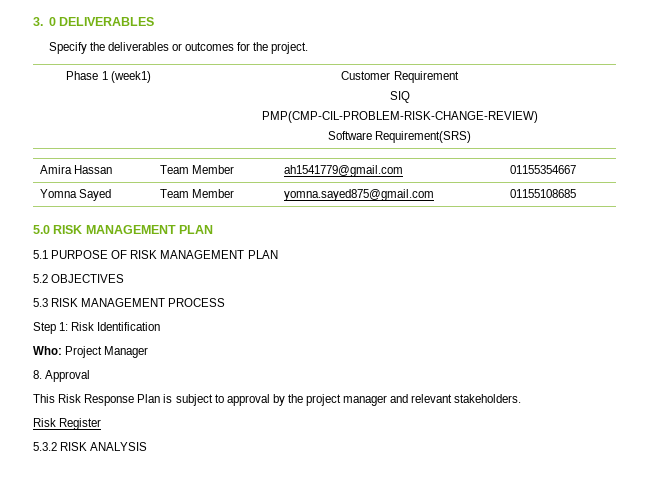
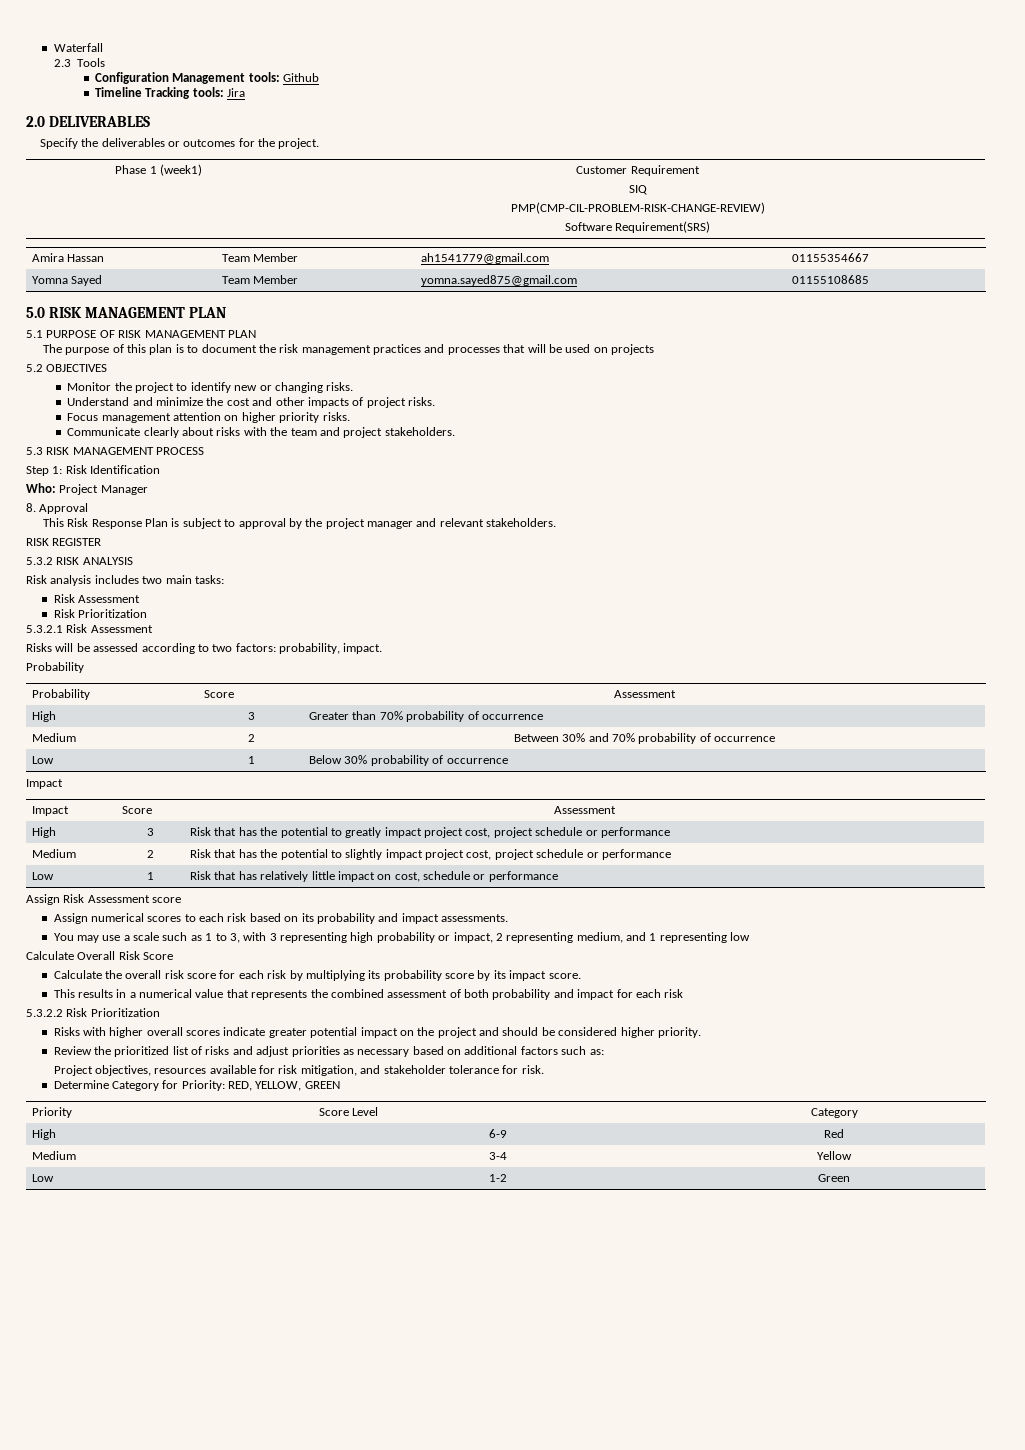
[33,17,56,26] 3. 0 -> [53,43,103,52] [53,58,105,67] [94,72,319,84] [94,87,245,99] [26,116,45,127] Waterfall // 2.3 Tools // Configuration Management tools: Github // Timeline Tracking tools: Jira // 2.0
[33,274,125,283] 5.2 OBJECTIVES -> [42,344,655,355] [26,364,108,372] [67,382,354,393] [67,397,436,408] [67,412,350,423] [67,427,455,438] The purpose of this plan is to document the risk management practices and processes that will be used on projects // 5.2 OBJECTIVES // Monitor the project to identify new or changing risks. // Understand and minimize the cost and other impacts of project risks. // Focus management attention on higher priority risks. // Communicate clearly about risks with the team and project stakeholders.
[33,418,102,430] Risk Register -> [26,538,102,546] RISK REGISTER
(148, 446) none -> [26,575,224,586] [53,594,140,603] [53,609,147,618] [26,624,153,633] [26,643,383,654] [26,662,84,673] [32,689,91,700] [204,690,235,698] [614,690,676,698] [32,711,57,722] [247,712,255,720] [309,711,543,722] [32,733,77,742] [247,734,255,742] [513,733,776,744] [32,756,55,764] [247,756,255,764] [309,755,508,766] [26,779,63,789] [32,806,70,816] [122,806,153,814] [554,806,616,814] [32,827,57,838] [147,828,154,836] [190,827,670,838] [32,849,77,858] [147,850,154,858] [190,849,671,860] [32,872,55,880] [147,872,154,880] [190,871,558,882] [26,894,182,905] [53,913,509,924] [53,932,751,943] [26,951,174,960] [53,970,581,981] [53,989,684,1000] [26,1008,160,1017] [53,1027,701,1038] [53,1046,604,1057] [53,1065,544,1076] [53,1080,340,1091] [32,1107,73,1118] [319,1107,379,1116] [810,1108,858,1118] [32,1129,57,1140] [489,1129,507,1138] [824,1129,844,1138] [32,1151,77,1160] [489,1152,507,1160] [817,1151,852,1160] [32,1174,55,1182] [489,1174,507,1182] [818,1174,850,1182] // Risk analysis includes two main tasks: // Risk Assessment // Risk Prioritization // 5.3.2.1 Risk Assessment // Risks will be assessed according to two factors: probability, impact. // Probability // Probability | Score | Assessment // High | 3 | Greater than 70% probability of occurrence // Medium | 2 | Between 30% and 70% probability of occurrence // Low | 1 | Below 30% probability of occurrence // Impact // Impact | Score | Assessment // High | 3 | Risk that has the potential to greatly impact project cost, project schedule or performance // Medium | 2 | Risk that has the potential to slightly impact project cost, project schedule or performance // Low | 1 | Risk that has relatively little impact on cost, schedule or performance // Assign Risk Assessment score // Assign numerical scores to each risk based on its probability and impact assessments. // You may use a scale such as 1 to 3, with 3 representing high probability or impact, 2 representing medium, and 1 representing low // Calculate Overall Risk Score // Calculate the overall risk score for each risk by multiplying its probability score by its impact score. // This results in a numerical value that represents the combined assessment of both probability and impact for each risk // 5.3.2.2 Risk Prioritization // Risks with higher overall scores indicate greater potential impact on the project and should be considered higher priority. // Review the prioritized list of risks and adjust priorities as necessary based on additional factors such as: // Project objectives, resources available for risk mitigation, and stakeholder tolerance for risk. // Determine Category for Priority: RED, YELLOW, GREEN // Priority | Score Level | Category // High | 6-9 | Red // Medium | 3-4 | Yellow // Low | 1-2 | Green

